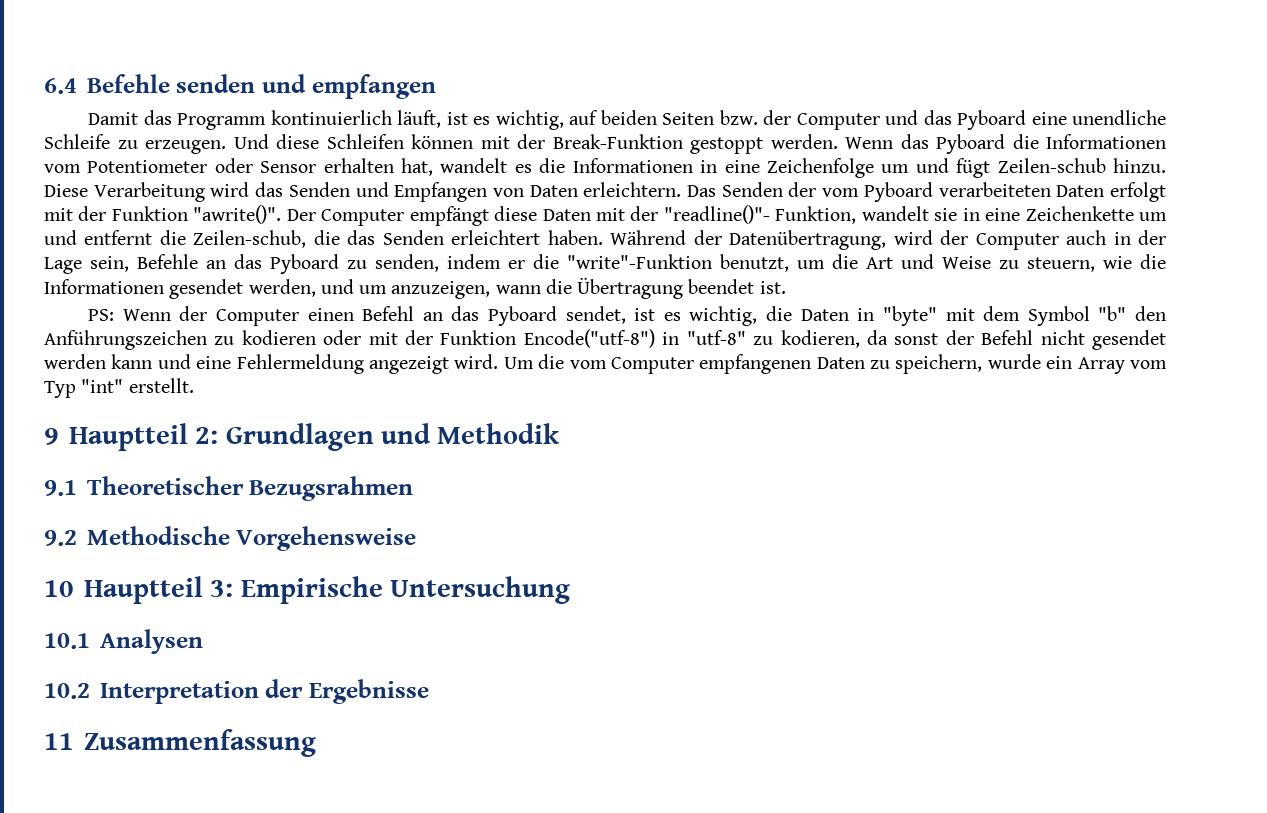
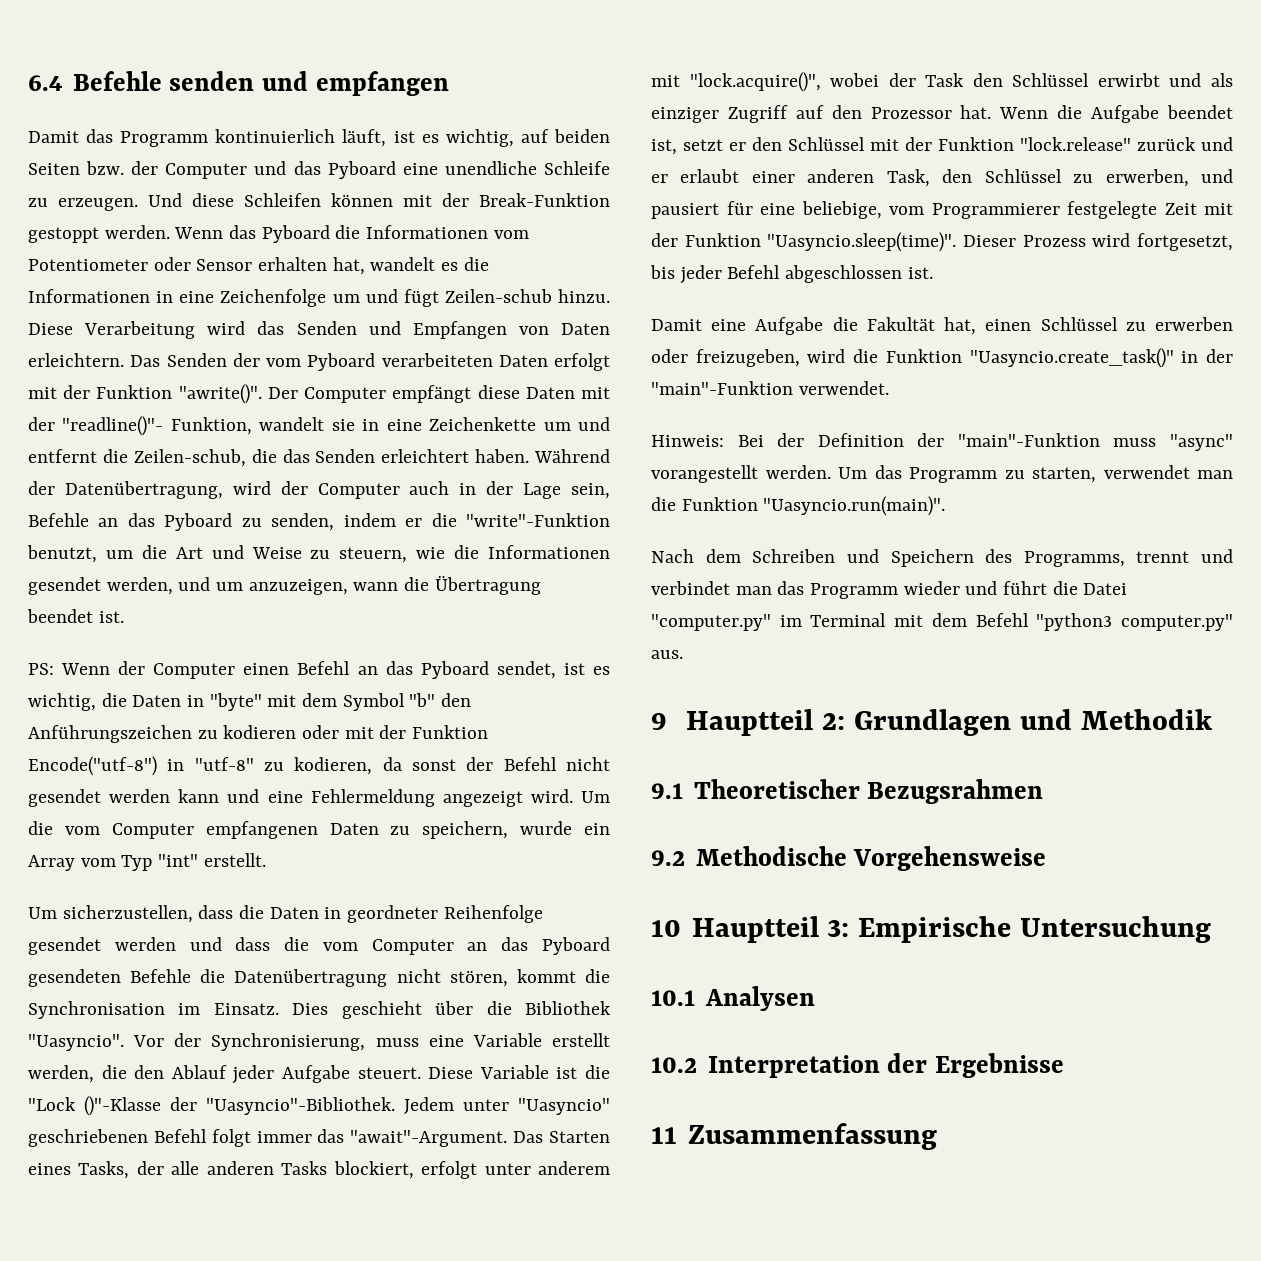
(194, 385) none -> [28,905,543,923] [28,937,610,955] [28,969,610,987] [28,1001,611,1019] [28,1033,610,1051] [28,1065,611,1084] [28,1096,610,1116] [28,1129,610,1147] [28,1161,611,1179] [651,72,1233,92] [651,105,1233,123] [651,137,1233,155] [651,169,1233,187] [651,201,1233,219] [651,232,1233,252] [650,265,933,284] [651,317,1233,335] [651,348,1233,368] [651,381,889,395] [651,433,1233,451] [651,465,1233,483] [651,496,946,516] [651,549,1233,567] [651,581,1128,599] [651,613,1233,631] [651,650,683,659] // Um sicherzustellen, dass die Daten in geordneter Reihenfolge gesendet werden und dass die vom Computer an das Pyboard gesendeten Befehle die Datenübertragung nicht stören, kommt die Synchronisation im Einsatz. Dies geschieht über die Bibliothek "Uasyncio". Vor der Synchronisierung, muss eine Variable erstellt werden, die den Ablauf jeder Aufgabe steuert. Diese Variable ist die "Lock ()"-Klasse der "Uasyncio"-Bibliothek. Jedem unter "Uasyncio" geschriebenen Befehl folgt immer das "await"-Argument. Das Starten eines Tasks, der alle anderen Tasks blockiert, erfolgt unter anderem mit "lock.acquire()", wobei der Task den Schlüssel erwirbt und als einziger Zugriff auf den Prozessor hat. Wenn die Aufgabe beendet ist, setzt er den Schlüssel mit der Funktion "lock.release" zurück und er erlaubt einer anderen Task, den Schlüssel zu erwerben, und pausiert für eine beliebige, vom Programmierer festgelegte Zeit mit der Funktion "Uasyncio.sleep(time)". Dieser Prozess wird fortgesetzt, bis jeder Befehl abgeschlossen ist. // Damit eine Aufgabe die Fakultät hat, einen Schlüssel zu erwerben oder freizugeben, wird die Funktion "Uasyncio.create_task()" in der "main"-Funktion verwendet. // Hinweis: Bei der Definition der "main"-Funktion muss "async" vorangestellt werden. Um das Programm zu starten, verwendet man die Funktion "Uasyncio.run(main)". // Nach dem Schreiben und Speichern des Programms, trennt und verbindet man das Programm wieder und führt die Datei "computer.py" im Terminal mit dem Befehl "python3 computer.py" aus.

